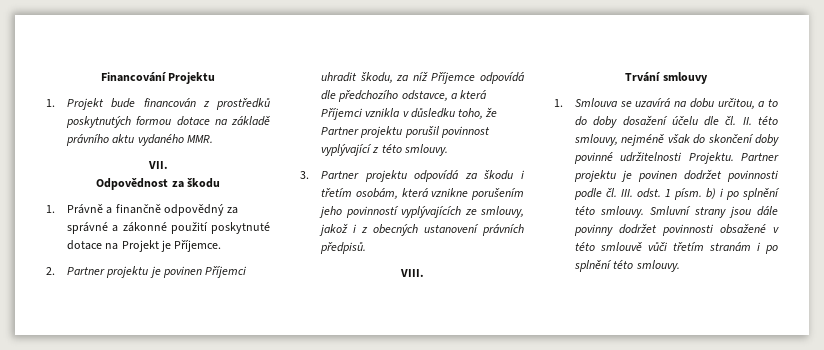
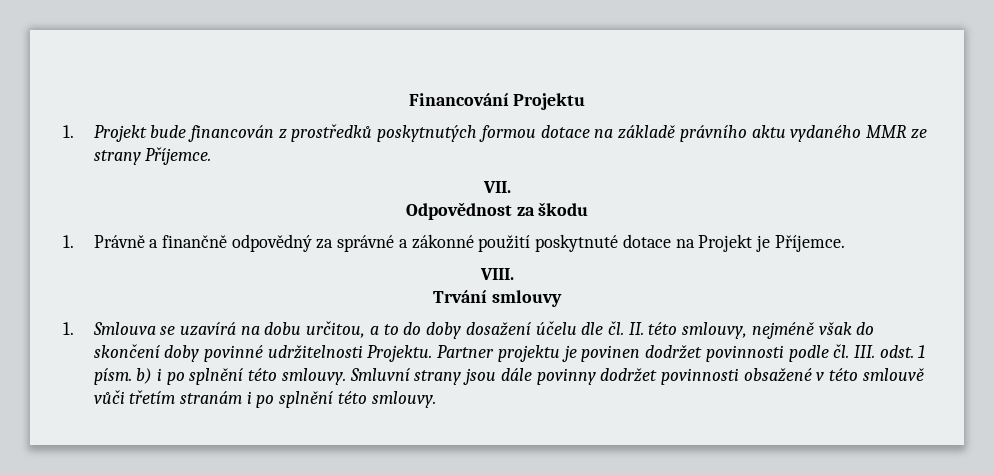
[186,135,213,143] MMR. -> [865,125,927,139] [93,147,212,165] MMR ze strany Příjemce.
[46,266,247,278] [321,71,525,84] [321,90,488,102] [321,107,498,120] [321,126,490,138] [321,144,448,156] [300,170,524,182] [321,188,524,200] [319,206,524,218] [319,223,524,236] [320,242,367,254] // 2. Partner projektu je povinen Příjemci uhradit škodu, za níž Příjemce odpovídá dle předchozího odstavce, a která Příjemci vznikla v důsledku toho, že Partner projektu porušil povinnost vyplývající z této smlouvy. // 3. Partner projektu odpovídá za škodu i třetím osobám, která vznikne porušením jeho povinností vyplývajících ze smlouvy, jakož i z obecných ustanovení právních předpisů. -> (845, 243) none

